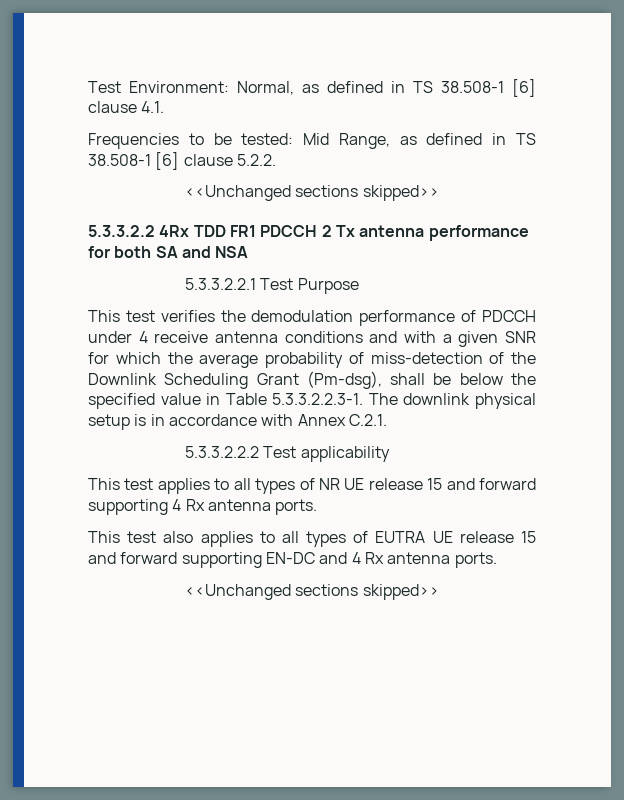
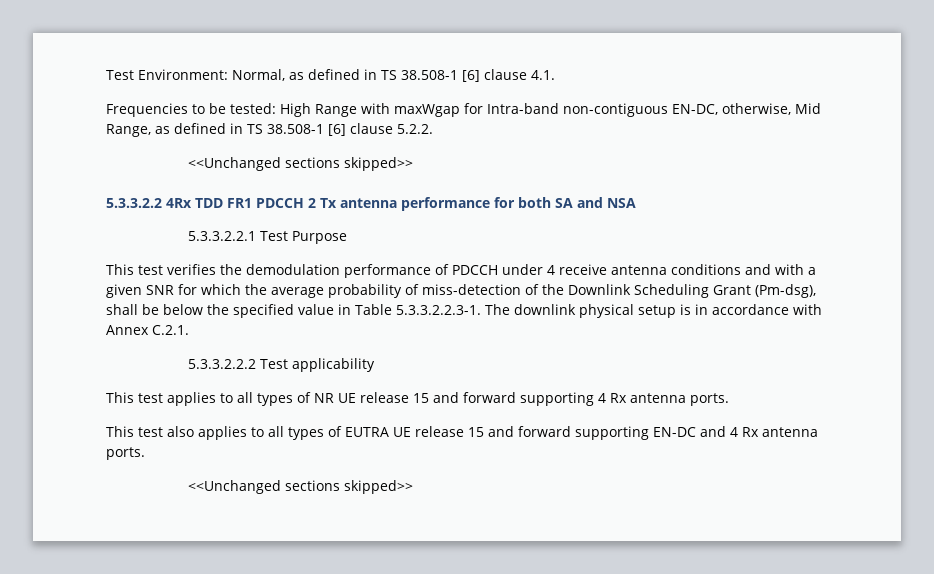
(294, 139) none -> [280,103,791,117] High Range with maxWgap for Intra-band non-contiguous EN-DC, otherwise,

